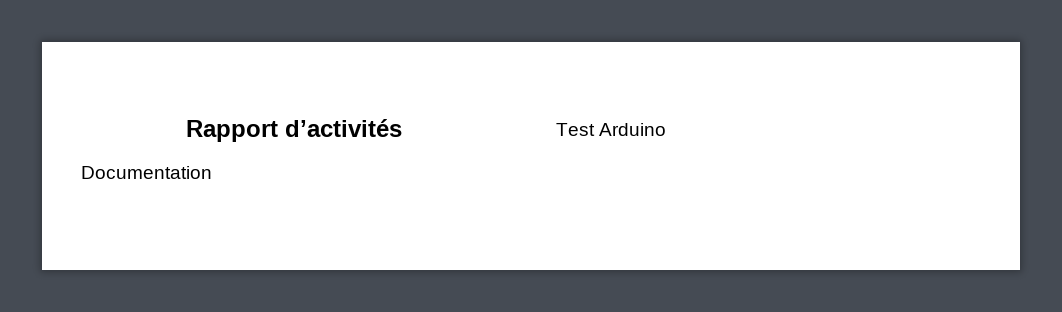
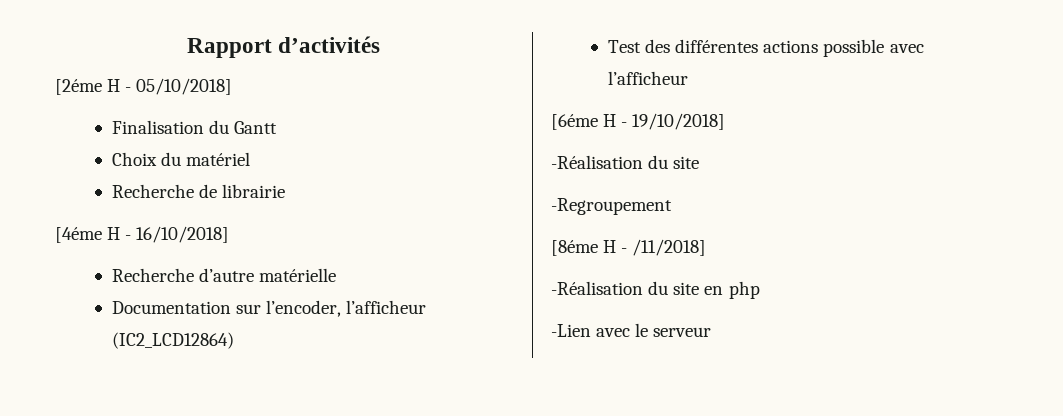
[81,166,212,179] [556,123,667,136] Documentation // Test Arduino -> [55,78,233,95] [111,120,278,134] [111,152,251,166] [111,184,286,198] [55,226,230,243] [111,268,337,282] [111,300,427,317] [111,332,234,349] [607,39,924,57] [607,71,688,85] [551,113,726,130] [551,155,700,169] [551,198,672,215] [551,239,707,256] [551,281,760,299] [551,323,712,337] [2éme H - 05/10/2018] // Finalisation du Gantt // Choix du matériel // Recherche de librairie // [4éme H - 16/10/2018] // Recherche d’autre matérielle // Documentation sur l’encoder, l’afficheur (IC2_LCD12864) // Test des différentes actions possible avec l’afficheur // [6éme H - 19/10/2018] // -Réalisation du site // -Regroupement // [8éme H - /11/2018] // -Réalisation du site en php // -Lien avec le serveur

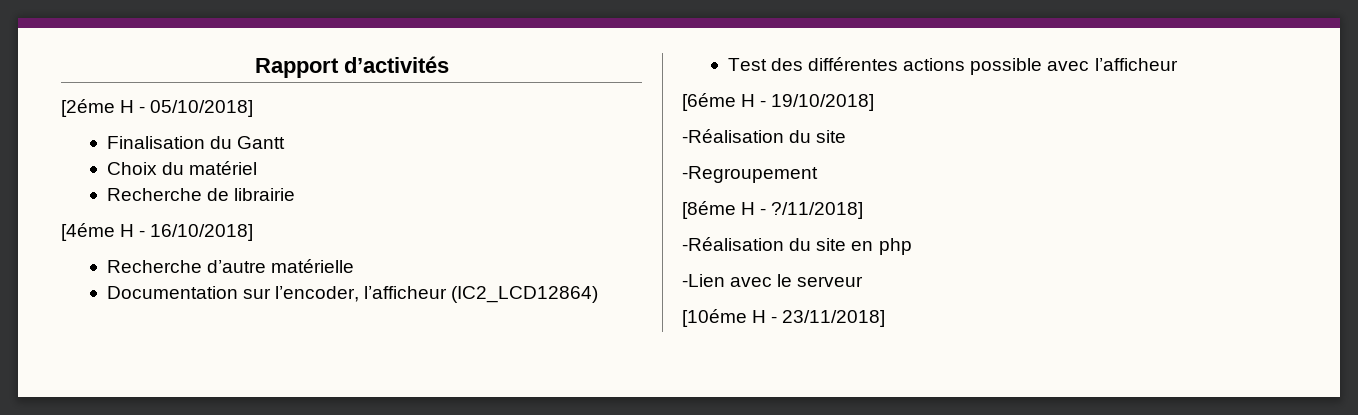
[632,239,707,256] /11/2018] -> [771,202,864,219] ?/11/2018]
(712, 332) none -> [682,309,886,327] // [10éme H - 23/11/2018]

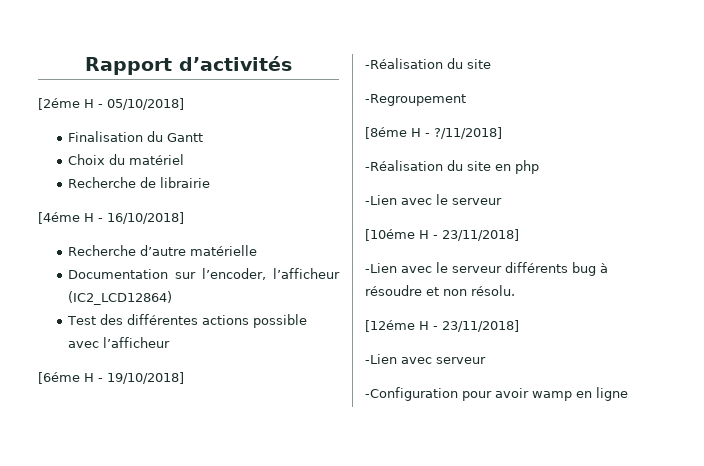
(886, 318) none -> [365,262,608,276] [365,285,515,296] [365,320,519,332] [365,354,486,364] [365,387,628,401] // -Lien avec le serveur différents bug à résoudre et non résolu. // [12éme H - 23/11/2018] // -Lien avec serveur // -Configuration pour avoir wamp en ligne

